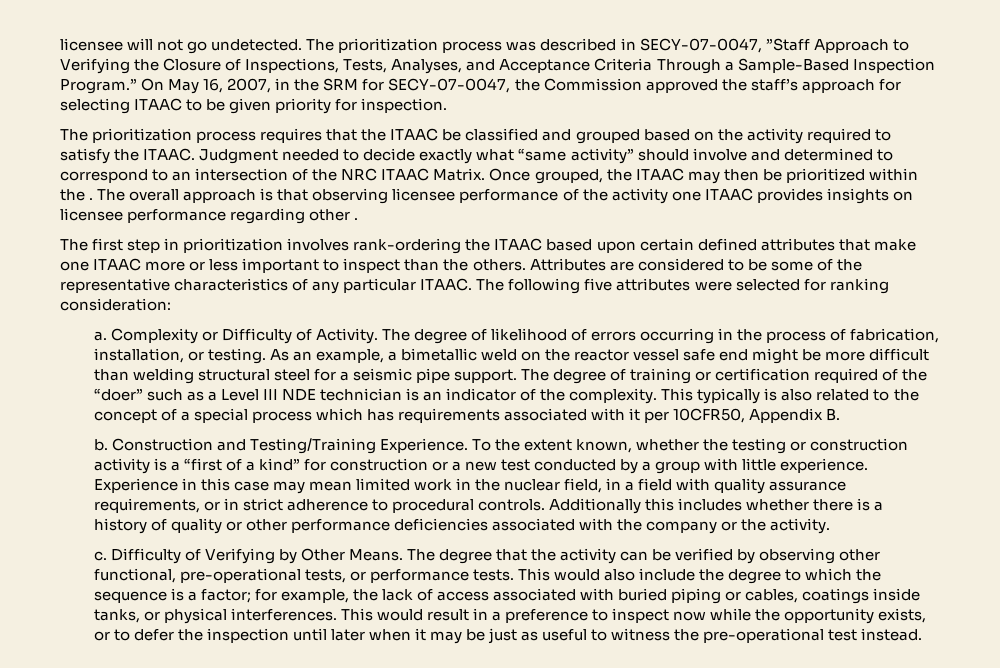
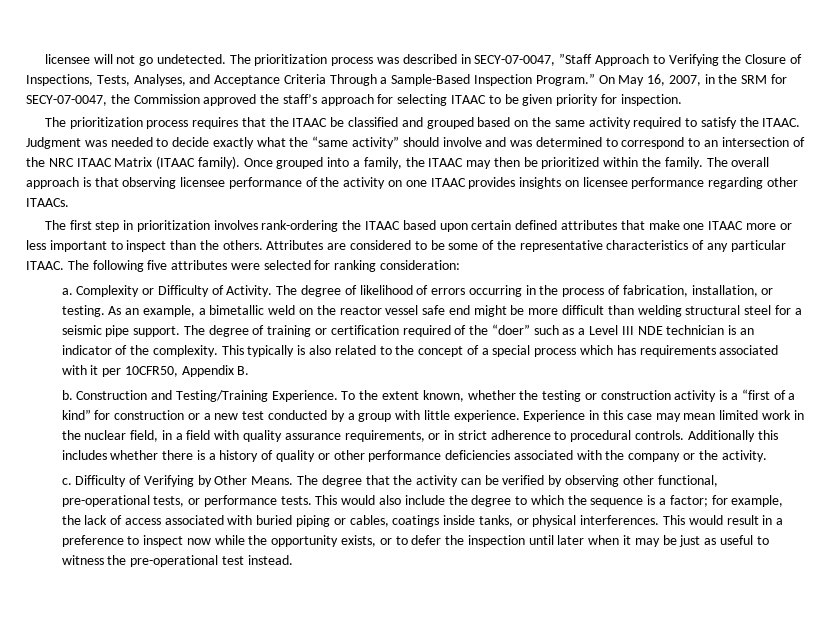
(743, 135) none -> [554,120,585,127] same
(279, 156) none -> [84,140,107,147] was
(515, 155) none -> [289,137,309,147] the
(780, 155) none -> [510,140,533,147] was
[433,168,603,184] Matrix. Once grouped, -> [114,156,402,169] Matrix (ITAAC family). Once grouped into a family,
[89,198,94,200] . -> [664,157,703,169] family.
(668, 196) none -> [388,180,403,187] on
[354,218,359,220] . -> [26,198,69,207] ITAACs.

